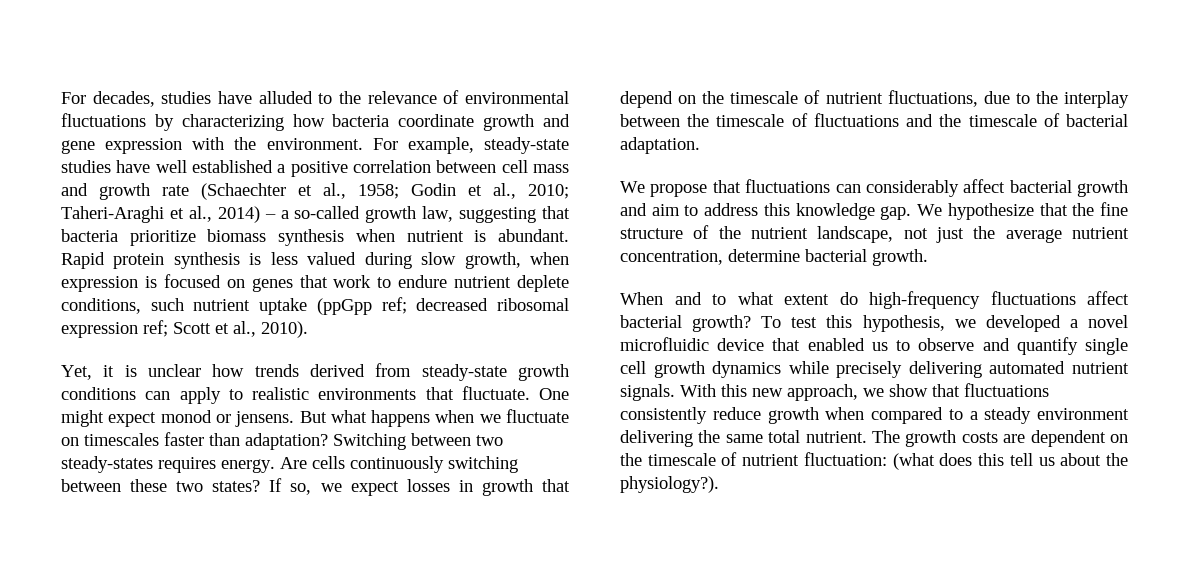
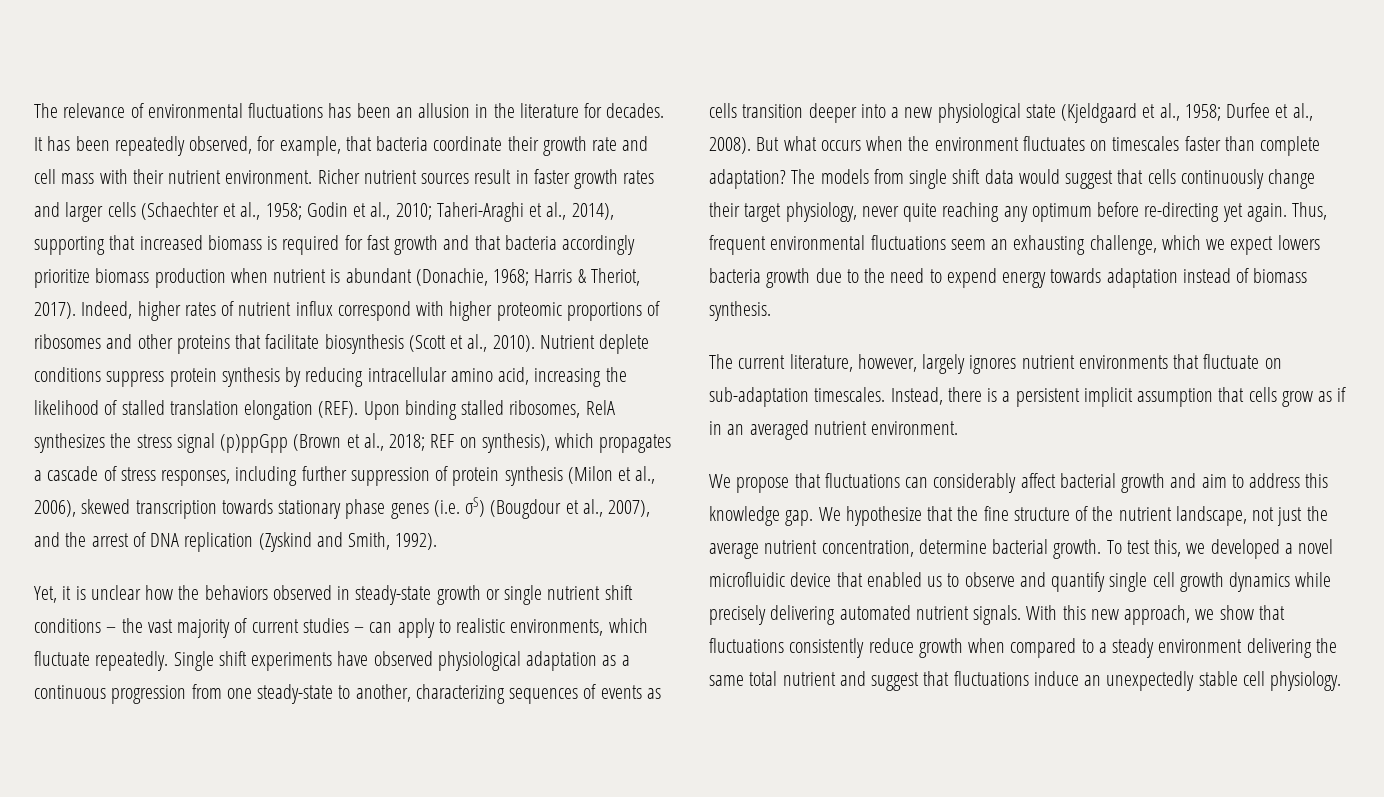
[61,90,569,107] [61,113,570,131] [61,137,569,154] [61,160,569,177] [61,183,189,200] For decades, studies have alluded to the relevance of environmental fluctuations by characterizing how bacteria coordinate growth and gene expression with the environment. For example, steady-state studies have well established a positive correlation between cell mass and growth rate -> [34,103,665,118] [34,136,649,156] [34,169,655,189] [34,202,136,222] The relevance of environmental fluctuations has been an allusion in the literature for decades. It has been repeatedly observed, for example, that bacteria coordinate their growth rate and cell mass with their nutrient environment. Richer nutrient sources result in faster growth rates and larger cells
[217,206,570,223] [61,229,118,242] 2014) – a so-called growth law, suggesting that bacteria -> [571,203,614,220] [34,235,636,255] 2014), supporting that increased biomass is required for fast growth and that bacteria accordingly
[278,229,345,246] synthesis -> [154,268,226,288] production
[498,229,569,242] [61,252,570,269] [61,274,569,292] [61,297,569,315] [61,320,308,338] abundant. Rapid protein synthesis is less valued during slow growth, when expression is focused on genes that work to endure nutrient deplete conditions, such nutrient uptake (ppGpp ref; decreased ribosomal expression ref; Scott et al., 2010). -> [345,268,640,286] [34,301,661,321] [34,334,650,354] [34,367,627,387] [34,400,615,420] [34,433,672,453] [34,466,656,486] [34,497,651,519] [34,532,438,552] abundant (Donachie, 1968; Harris & Theriot, 2017). Indeed, higher rates of nutrient influx correspond with higher proteomic proportions of ribosomes and other proteins that facilitate biosynthesis (Scott et al., 2010). Nutrient deplete conditions suppress protein synthesis by reducing intracellular amino acid, increasing the likelihood of stalled translation elongation (REF). Upon binding stalled ribosomes, RelA synthesizes the stress signal (p)ppGpp (Brown et al., 2018; REF on synthesis), which propagates a cascade of stress responses, including further suppression of protein synthesis (Milon et al., 2006), skewed transcription towards stationary phase genes (i.e. σS) (Bougdour et al., 2007), and the arrest of DNA replication (Zyskind and Smith, 1992).
[254,363,569,381] [61,386,569,404] [61,409,569,427] [61,432,503,450] [61,456,518,473] [61,478,570,496] [620,90,1129,108] [620,113,1128,127] [620,137,700,154] trends derived from steady-state growth conditions can apply to realistic environments that fluctuate. One might expect monod or jensens. But what happens when we fluctuate on timescales faster than adaptation? Switching between two steady-states requires energy. Are cells continuously switching between these two states? If so, we expect losses in growth that depend on the timescale of nutrient fluctuations, due to the interplay between the timescale of fluctuations and the timescale of bacterial adaptation. -> [178,585,633,605] [34,618,648,638] [34,651,630,671] [34,684,661,704] [709,103,1313,123] [709,136,1321,156] [709,169,1316,189] [709,202,1328,222] [709,235,1320,255] [709,268,1308,288] [709,301,771,321] [709,354,1282,374] [709,387,1347,407] [709,420,959,440] the behaviors observed in steady-state growth or single nutrient shift conditions – the vast majority of current studies – can apply to realistic environments, which fluctuate repeatedly. Single shift experiments have observed physiological adaptation as a continuous progression from one steady-state to another, characterizing sequences of events as cells transition deeper into a new physiological state (Kjeldgaard et al., 1958; Durfee et al., 2008). But what occurs when the environment fluctuates on timescales faster than complete adaptation? The models from single shift data would suggest that cells continuously change their target physiology, never quite reaching any optimum before re-directing yet again. Thus, frequent environmental fluctuations seem an exhausting challenge, which we expect lowers bacteria growth due to the need to expend energy towards adaptation instead of biomass synthesis. // The current literature, however, largely ignores nutrient environments that fluctuate on sub-adaptation timescales. Instead, there is a persistent implicit assumption that cells grow as if in an averaged nutrient environment.
[620,291,1129,309] [620,315,945,332] // When and to what extent do high-frequency fluctuations affect bacterial growth? To test this hypothesis, -> [1106,539,1182,557] To test this,
[805,430,1128,447] [620,452,1128,470] [620,476,719,493] nutrient. The growth costs are dependent on the timescale of nutrient fluctuation: (what does this tell us about the physiology?). -> [782,671,1342,691] nutrient and suggest that fluctuations induce an unexpectedly stable cell physiology.

